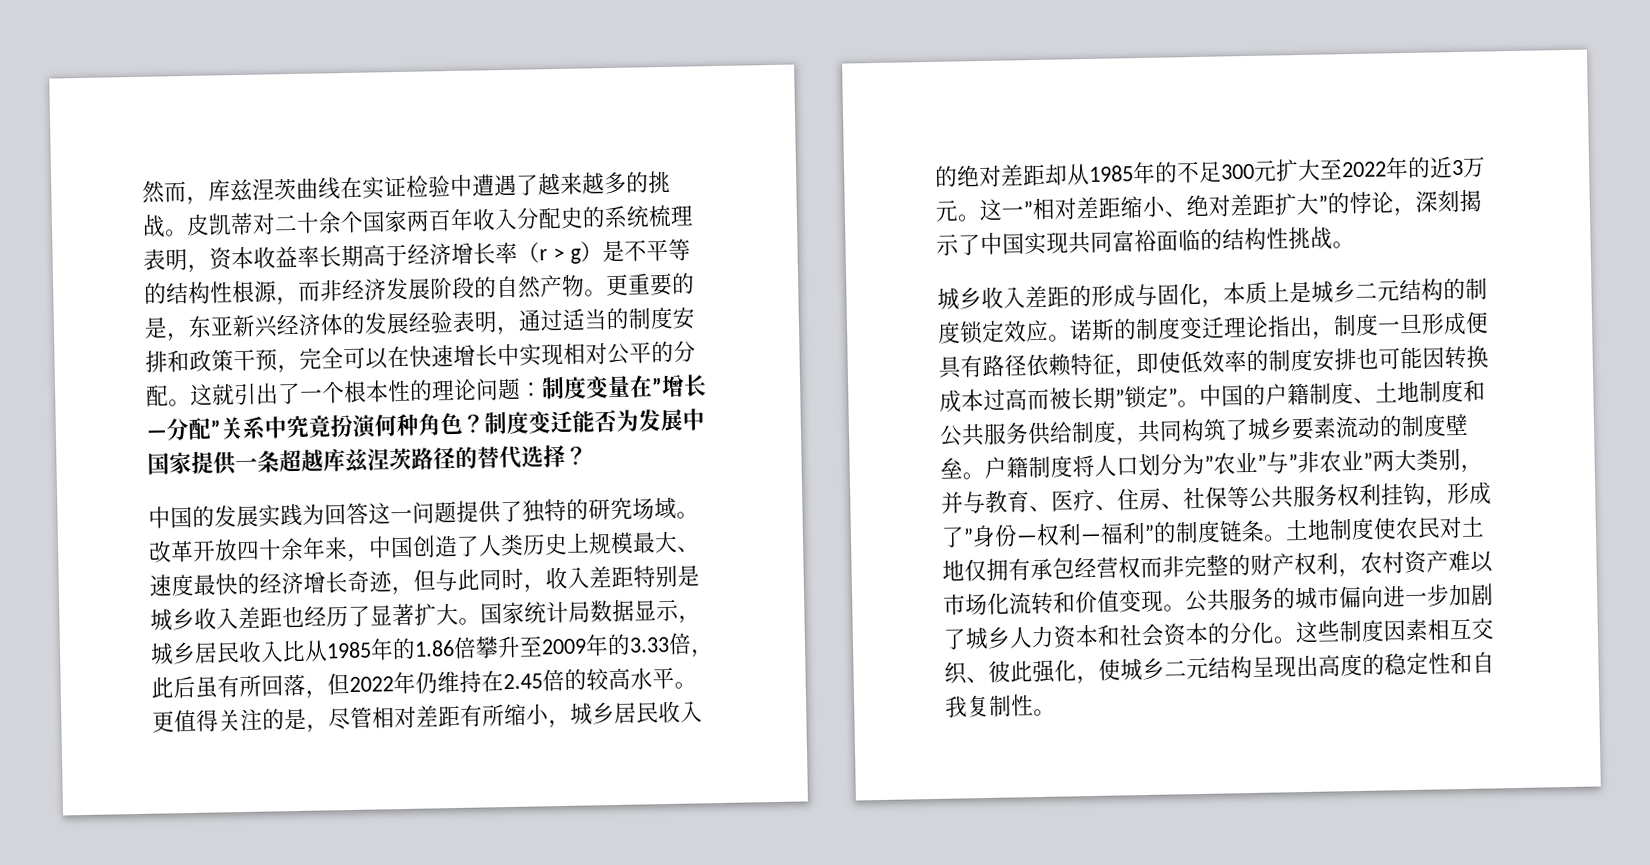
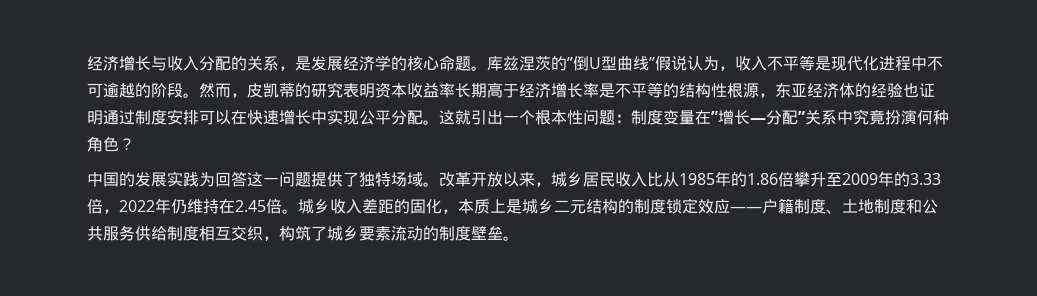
[142,170,671,205] [142,204,694,238] [143,248,210,273] 然而，库兹涅茨曲线在实证检验中遭遇了越来越多的挑战。皮凯蒂对二十余个国家两百年收入分配史的系统梳理表明， -> [87,55,943,71] [87,82,375,98] 经济增长与收入分配的关系，是发展经济学的核心命题。库兹涅茨的”倒U型曲线”假说认为，收入不平等是现代化进程中不可逾越的阶段。然而，皮凯蒂的研究表明
[517,241,603,264] （r > g） -> (599, 90) none
[298,272,695,302] [144,306,696,342] [145,347,344,374] 而非经济发展阶段的自然产物。更重要的是，东亚新兴经济体的发展经验表明，通过适当的制度安排和政策干预，完全 -> [775,83,935,98] [87,109,199,125] 东亚经济体的经验也证明通过制度安排
[563,340,674,366] 相对公平的 -> [359,110,391,125] 公平
[277,382,301,405] 了 -> (503, 117) none
[409,378,477,401] 的理论 -> (583, 117) none
[484,408,705,435] [147,444,588,476] 制度变迁能否为发展中国家提供一条超越库兹涅茨路径的替代选择？ -> (135, 144) none
[566,497,633,521] 的研究 -> (391, 179) none
[236,530,700,563] [149,564,700,597] [150,599,679,631] 四十余年来，中国创造了人类历史上规模最大、速度最快的经济增长奇迹，但与此同时，收入差距特别是城乡收入差距也经历了显著扩大。国家统计局数据显示 -> [503,172,535,187] 以来
[151,673,350,699] 此后虽有所回落，但 -> (119, 211) none
[564,666,697,691] [152,700,703,733] [934,156,1486,188] [935,189,1482,222] [936,226,1355,256] 的较高水平。更值得关注的是，尽管相对差距有所缩小，城乡居民收入的绝对差距却从1985年的不足300元扩大至2022年的近3万元。这一”相对差距缩小、绝对差距扩大”的悖论，深刻揭示了中国实现共同富裕面临的结构性挑战。 // -> [282,209,298,214] 。
[1091,283,1158,308] 形成与 -> (410, 206) none
[1048,311,1489,342] [938,345,1489,379] [939,383,1266,413] 。诺斯的制度变迁理论指出，制度一旦形成便具有路径依赖特征，即使低效率的制度安排也可能因转换成本过高而被长期”锁定”。中国的 -> [730,206,762,212] ——
[1116,419,1183,446] ，共同 -> [199,226,279,241] 相互交织，
[984,448,1483,479] [941,481,1492,514] [941,515,1485,548] [942,549,1493,582] [943,583,1494,616] [943,617,1495,650] [944,651,1495,685] [944,694,1056,718] 户籍制度将人口划分为”农业”与”非农业”两大类别，并与教育、医疗、住房、社保等公共服务权利挂钩，形成了”身份—权利—福利”的制度链条。土地制度使农民对土地仅拥有承包经营权而非完整的财产权利，农村资产难以市场化流转和价值变现。公共服务的城市偏向进一步加剧了城乡人力资本和社会资本的分化。这些制度因素相互交织、彼此强化，使城乡二元结构呈现出高度的稳定性和自我复制性。 -> (519, 238) none

